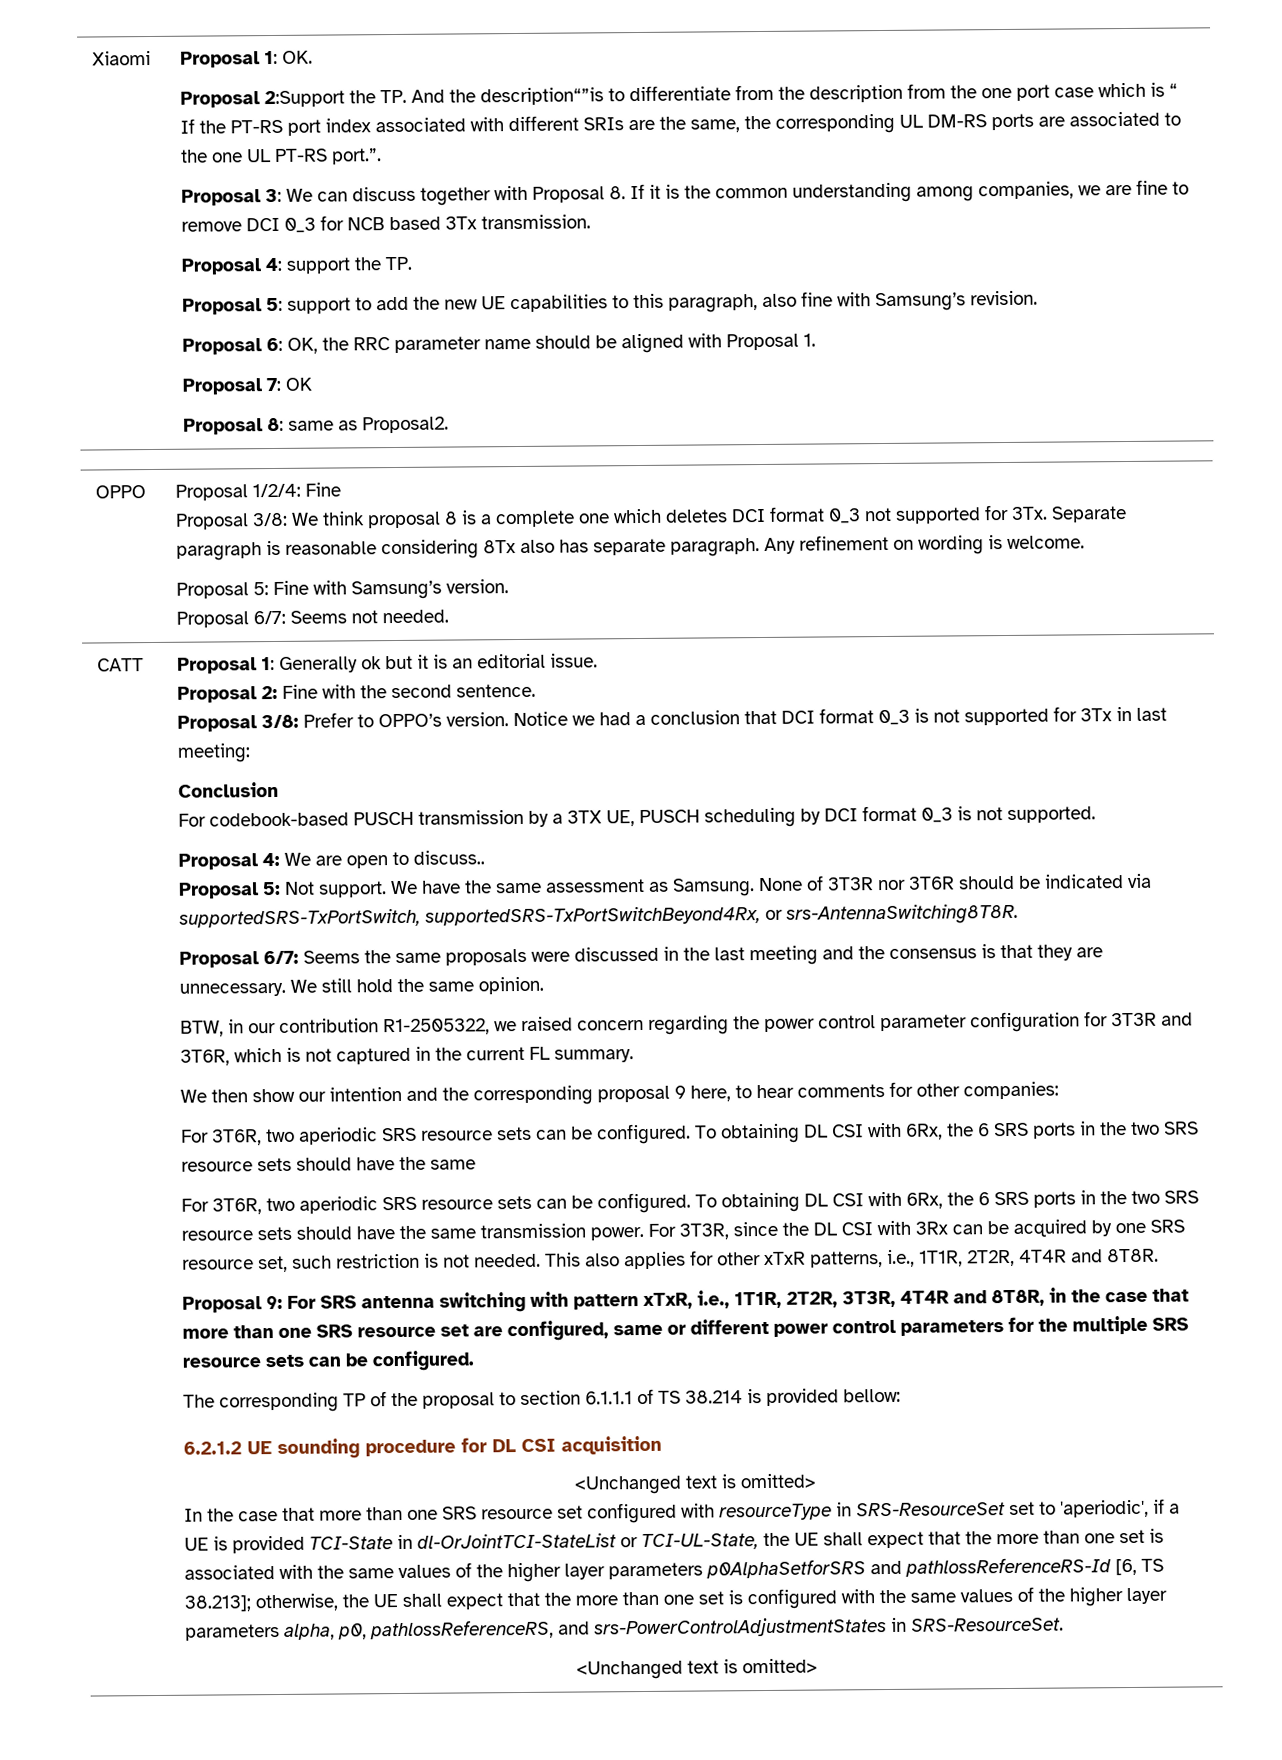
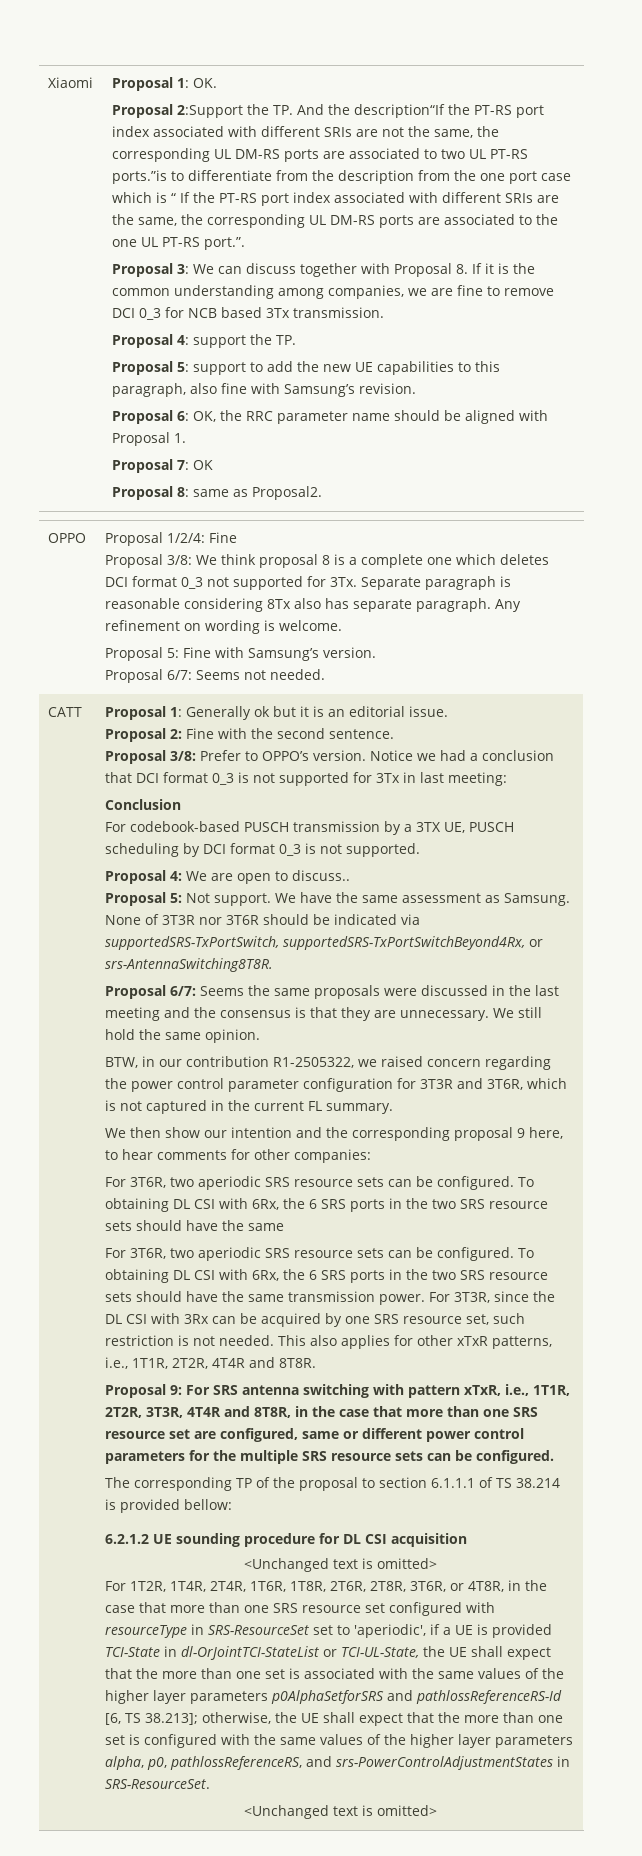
[479,87,604,106] description“”is -> [354,104,545,118] [112,126,500,138] [112,148,529,162] [112,170,168,184] description“If the PT-RS port index associated with different SRIs are not the same, the corresponding UL DM-RS ports are associated to two UL PT-RS ports.”is
[183,1508,203,1522] In -> [105,1580,522,1592] For 1T2R, 1T4R, 2T4R, 1T6R, 1T8R, 2T6R, 2T8R, 3T6R, or 4T8R, in

